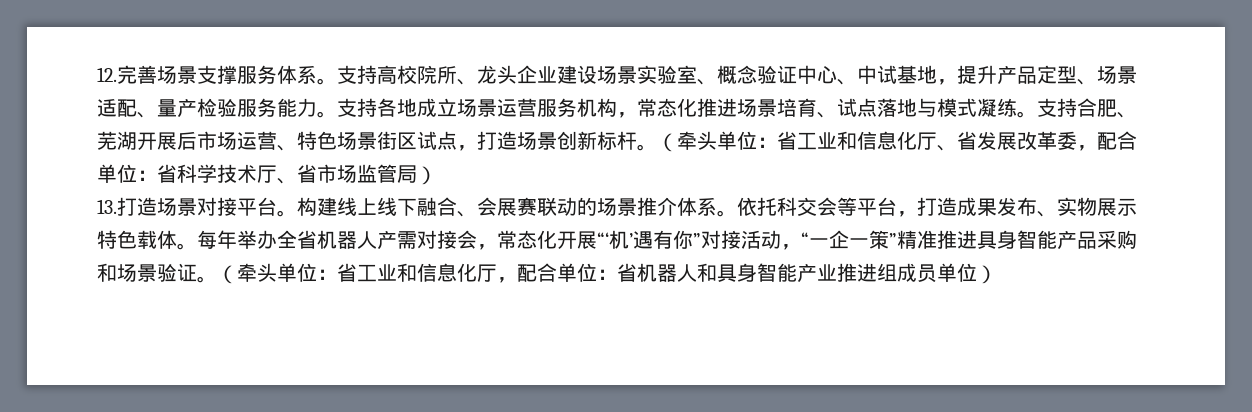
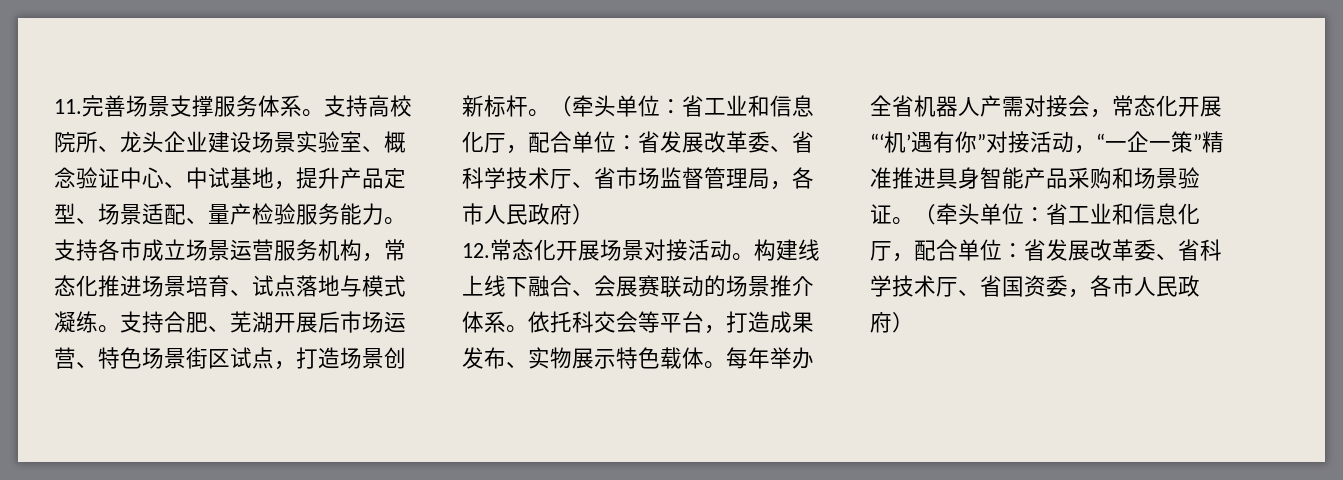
[97,67,117,82] 12. -> [54,99,82,114] 11.
[397,98,417,117] 地 -> [120,239,142,261] 市
[937,131,1137,151] [97,164,157,183] 、省发展改革委，配合单位： -> [506,131,792,154] ，配合单位：省发展改革委、
[377,164,437,185] [97,197,157,216] 管局） // 13.打造 -> [682,167,814,190] [462,203,594,225] [462,239,600,261] 督管理局，各市人民政府） // 12.常态化开展
[237,197,277,216] 平台 -> [688,239,732,261] 活动
[637,263,977,283] 机器人和具身智能产业推进组成员单位 -> [1046,239,1222,261] [870,275,1200,298] [870,312,892,333] 发展改革委、省科学技术厅、省国资委，各市人民政府

